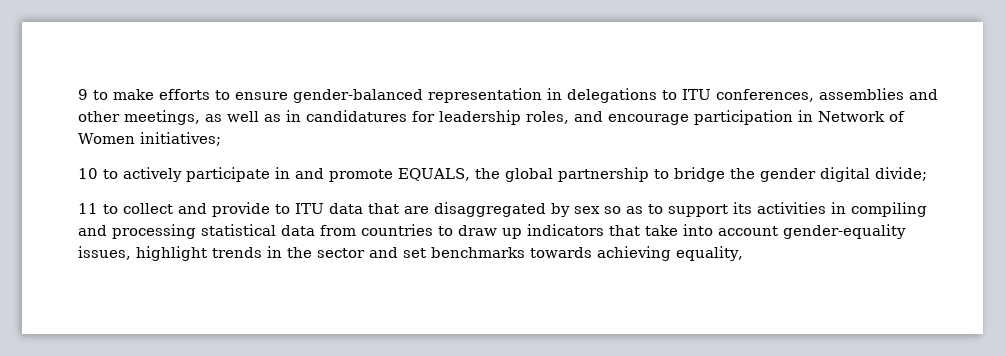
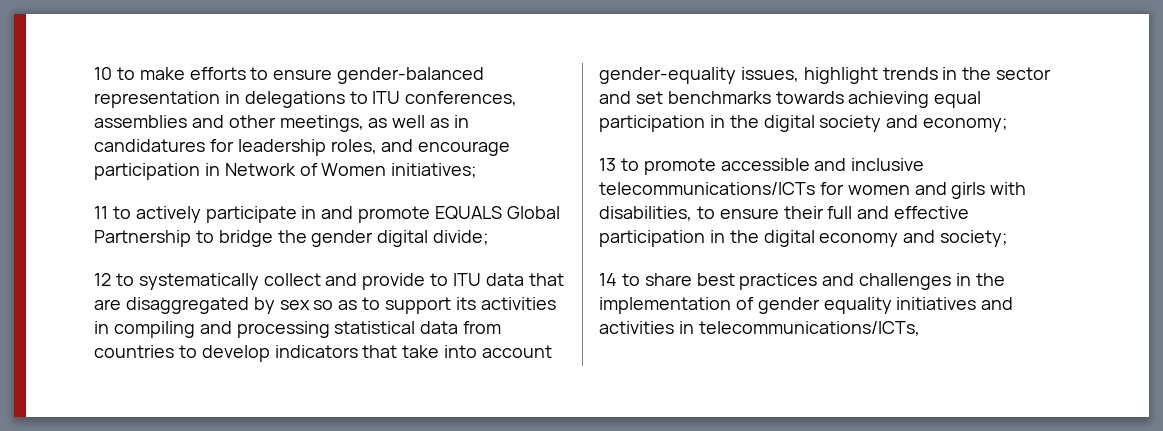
[78,89,88,100] 9 -> [94,67,112,80] 10
[78,168,98,179] 10 -> [94,206,108,219] 11
[398,167,649,182] EQUALS, the global partnership -> [435,206,560,220] [94,230,191,247] EQUALS Global Partnership
[78,203,118,214] 11 to -> [94,273,259,290] 12 to systematically
[458,225,522,239] draw up -> [201,345,270,362] develop
[676,246,743,261] equality, -> [934,91,982,108] [599,115,1009,132] [599,158,925,175] [599,182,1027,199] [599,206,970,221] [599,230,1009,247] [599,273,1005,290] [599,297,1014,314] [599,321,920,336] equal participation in the digital society and economy; // 13 to promote accessible and inclusive telecommunications/ICTs for women and girls with disabilities, to ensure their full and effective participation in the digital economy and society; // 14 to share best practices and challenges in the implementation of gender equality initiatives and activities in telecommunications/ICTs,

